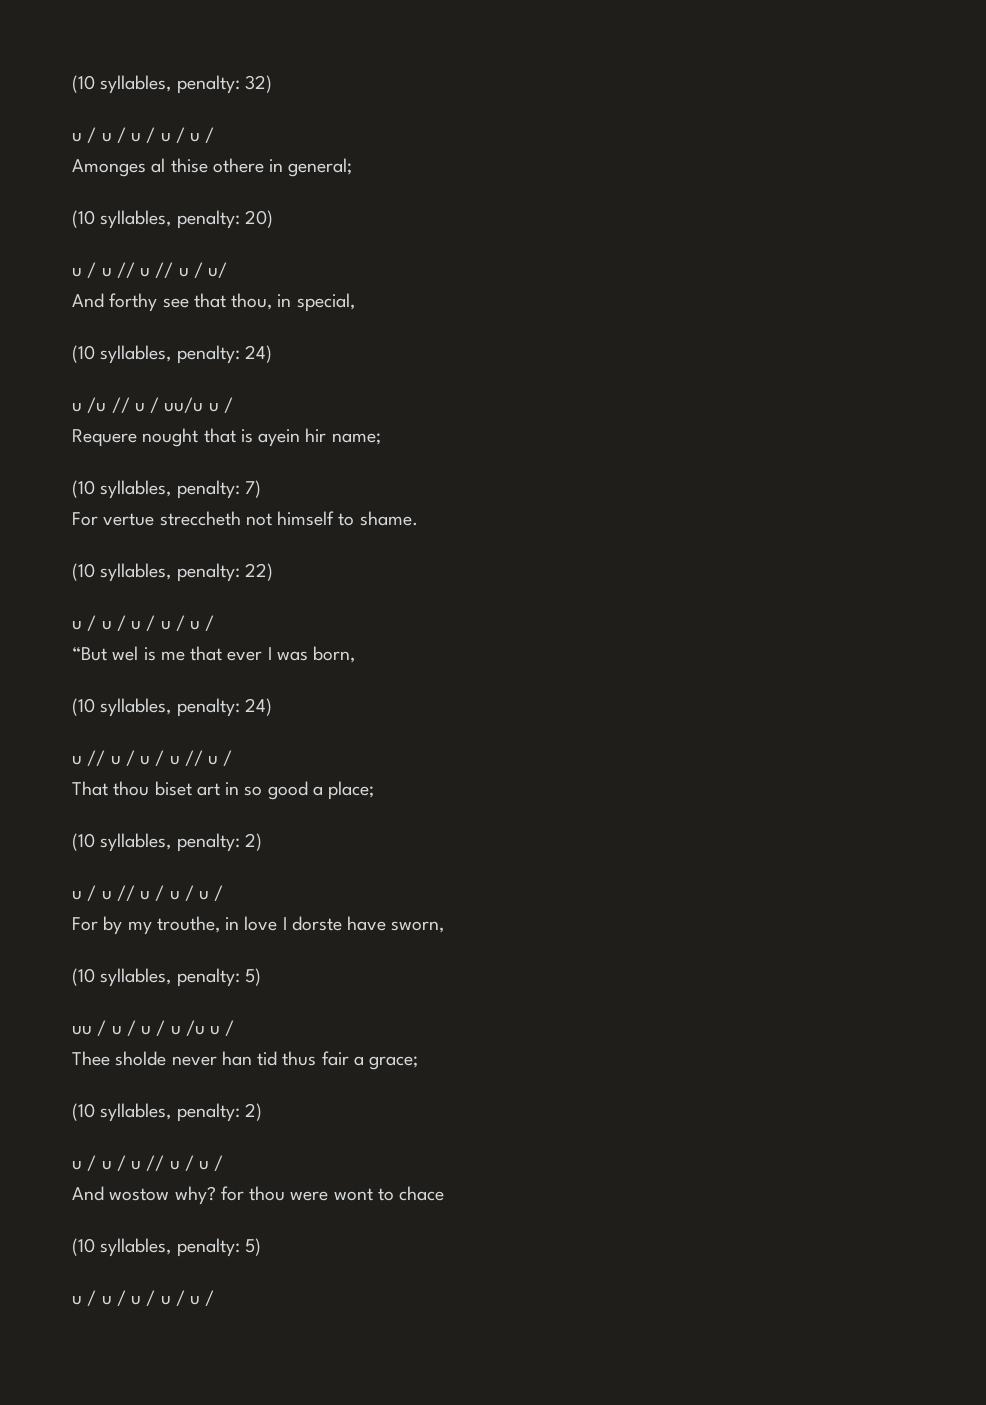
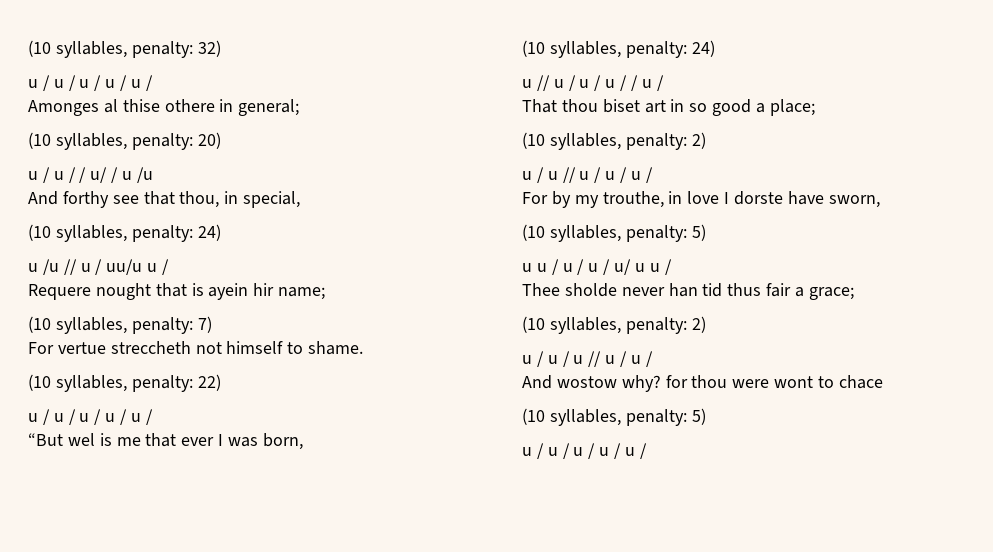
[116,262,228,278] // u // u / u/ -> [68,167,153,183] / / u/ / u /u
[184,750,203,766] // -> [620,75,638,91] / /
[72,1020,205,1036] uu / u / u / u /u -> [522,259,645,275] u u / u / u / u/ u

